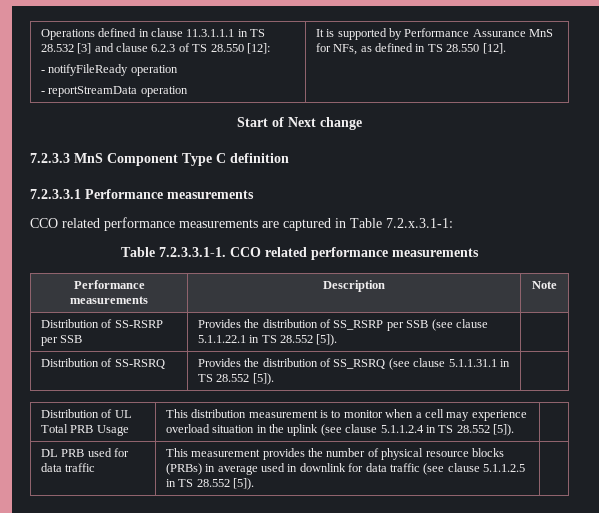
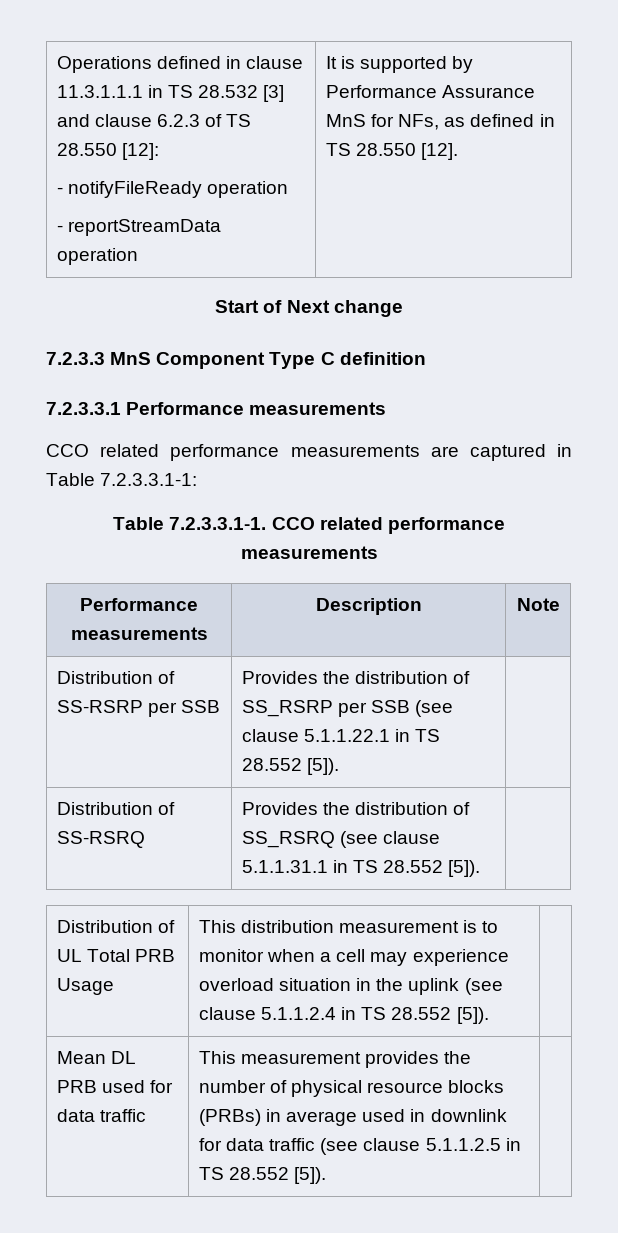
[386,218,453,228] 7.2.x.3.1-1: -> [100,473,198,486] 7.2.3.3.1-1:
(515, 430) none -> [56,1051,106,1064] Mean

